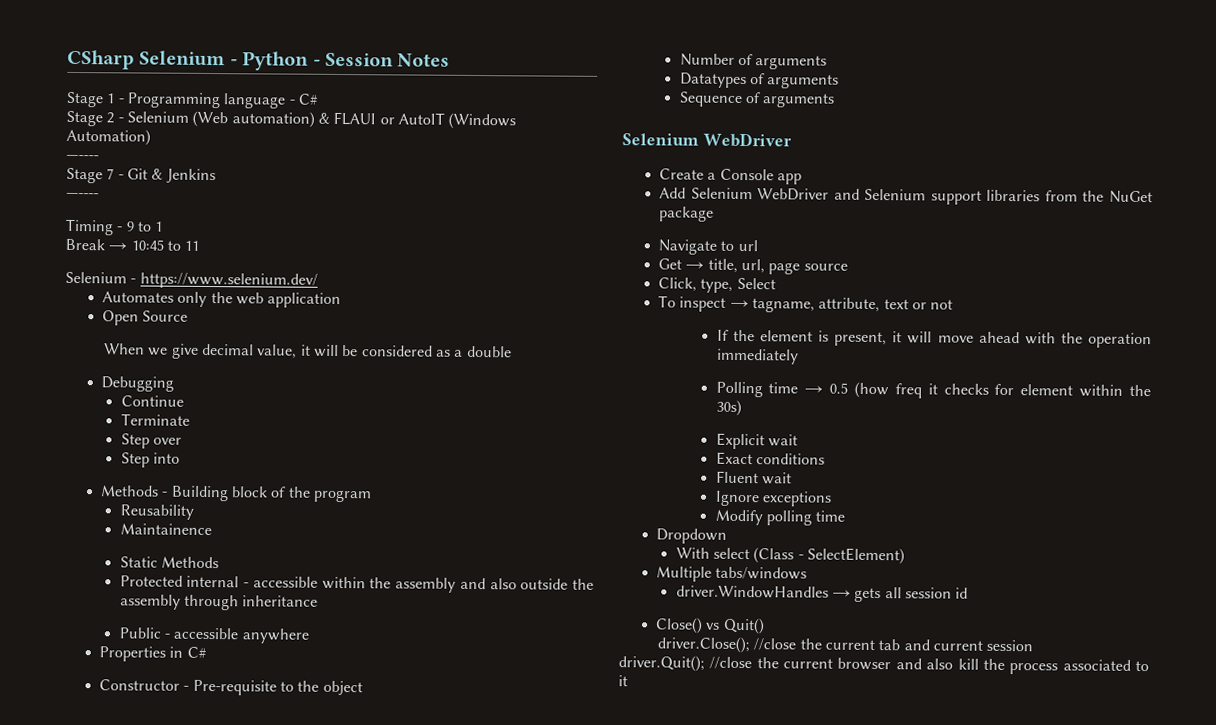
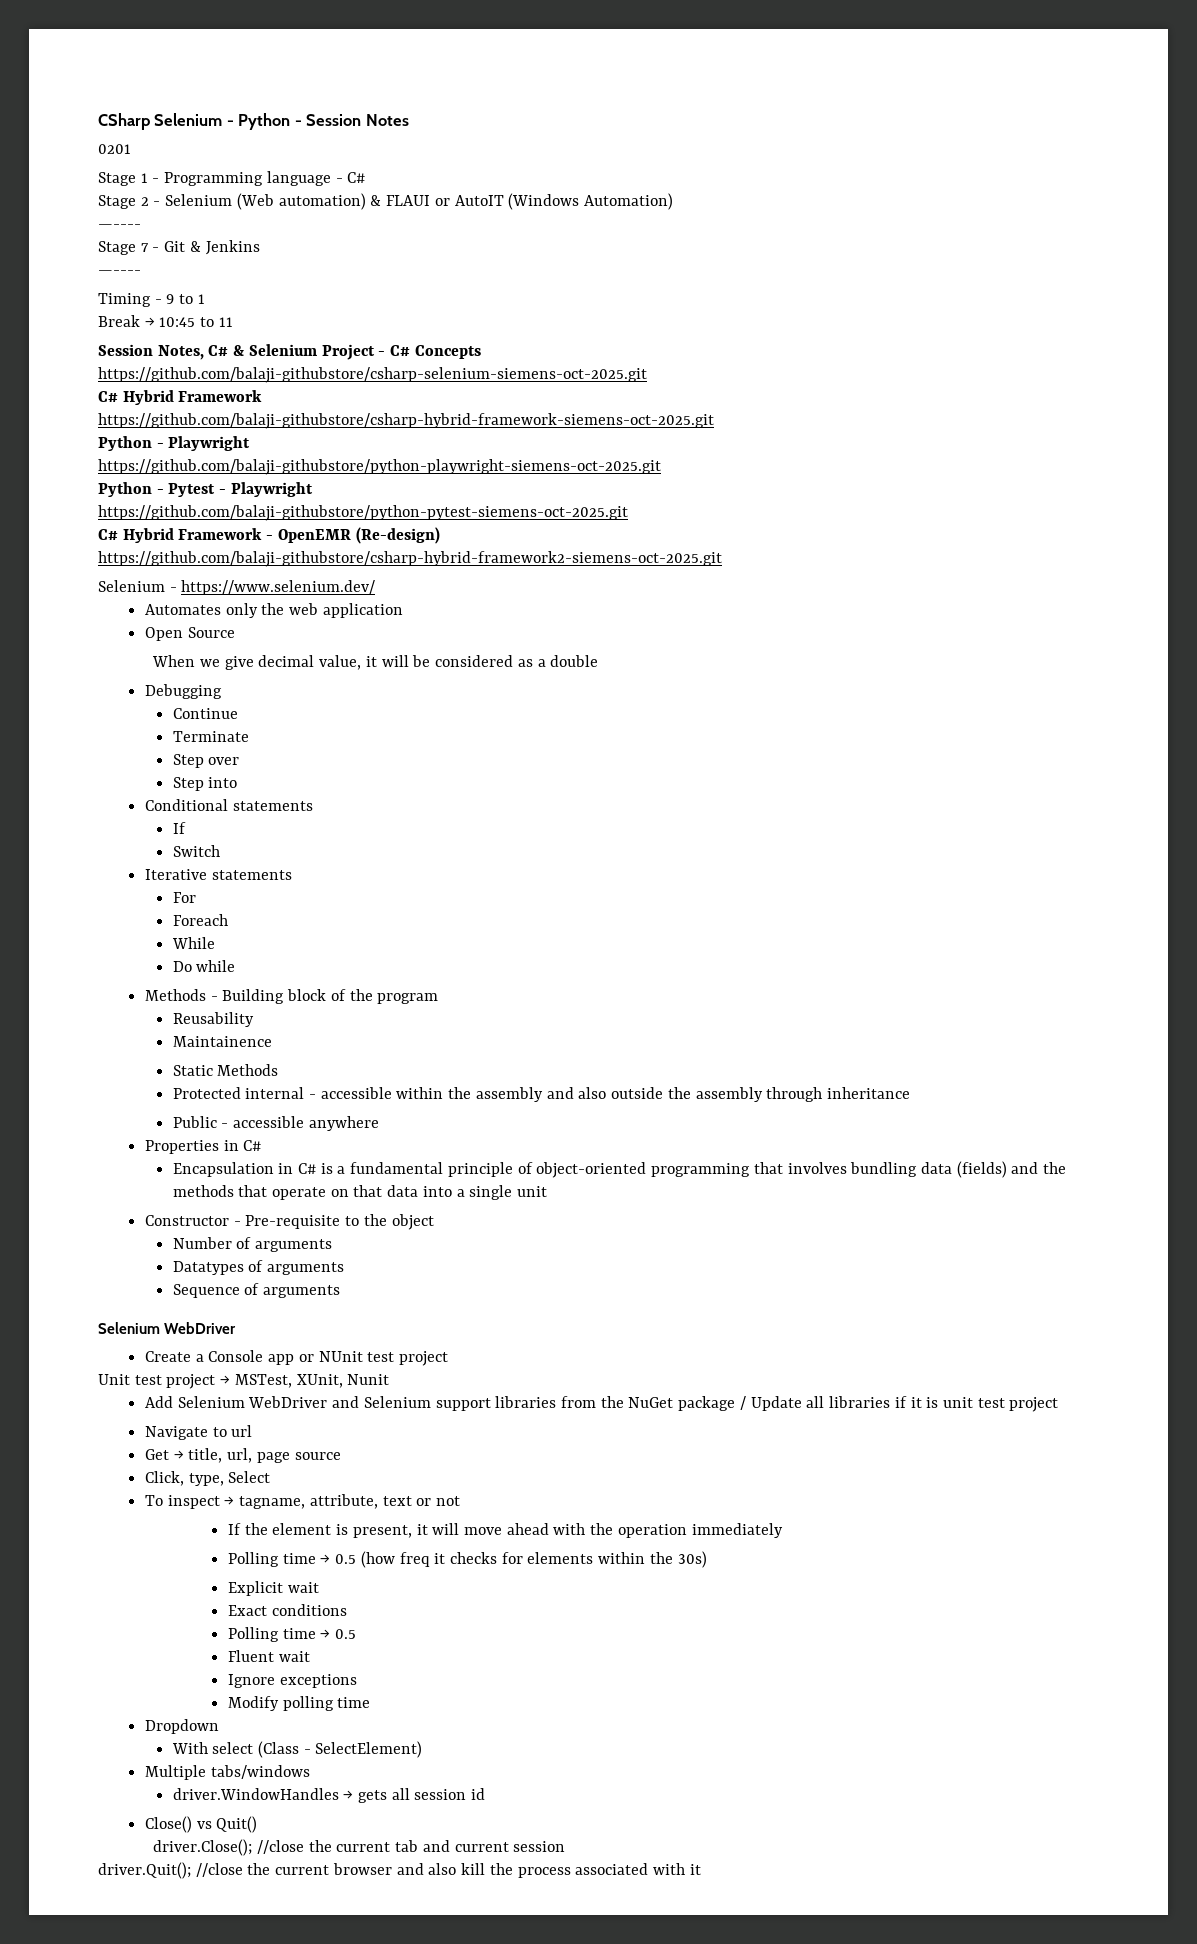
(451, 60) none -> [98,144,131,154] // 0201
(200, 245) none -> [98,344,481,360] [98,367,647,383] [98,390,263,405] [98,413,714,429] [98,436,251,451] [98,459,661,475] [98,482,313,497] [98,505,628,521] [98,527,440,544] [98,551,722,567] // Session Notes, C# & Selenium Project - C# Concepts // https://github.com/balaji-githubstore/csharp-selenium-siemens-oct-2025.git // C# Hybrid Framework // https://github.com/balaji-githubstore/csharp-hybrid-framework-siemens-oct-2025.git // Python - Playwright // https://github.com/balaji-githubstore/python-playwright-siemens-oct-2025.git // Python - Pytest - Playwright // https://github.com/balaji-githubstore/python-pytest-siemens-oct-2025.git // C# Hybrid Framework - OpenEMR (Re-design) // https://github.com/balaji-githubstore/csharp-hybrid-framework2-siemens-oct-2025.git
(180, 458) none -> [144,799,313,811] [172,822,186,834] [172,845,220,857] [144,869,292,880] [172,892,196,903] [172,914,228,926] [171,937,215,949] [172,960,236,972] // Conditional statements // If // Switch // Iterative statements // For // Foreach // While // Do while
(207, 652) none -> [172,1161,1067,1178] [172,1185,548,1200] // Encapsulation in C# is a fundamental principle of object-oriented programming that involves bundling data (fields) and the methods that operate on that data into a single unit
(803, 179) none -> [298,1351,448,1366] [98,1374,390,1389] or NUnit test project // Unit test project → MSTest, XUnit, Nunit
(715, 214) none -> [739,1396,1059,1412] / Update all libraries if it is unit test project
[1020,384,1074,396] element -> [527,1552,594,1564] elements
(825, 459) none -> [227,1627,357,1642] // Polling time → 0.5
[1135,660,1149,672] to -> [652,1863,685,1875] with

